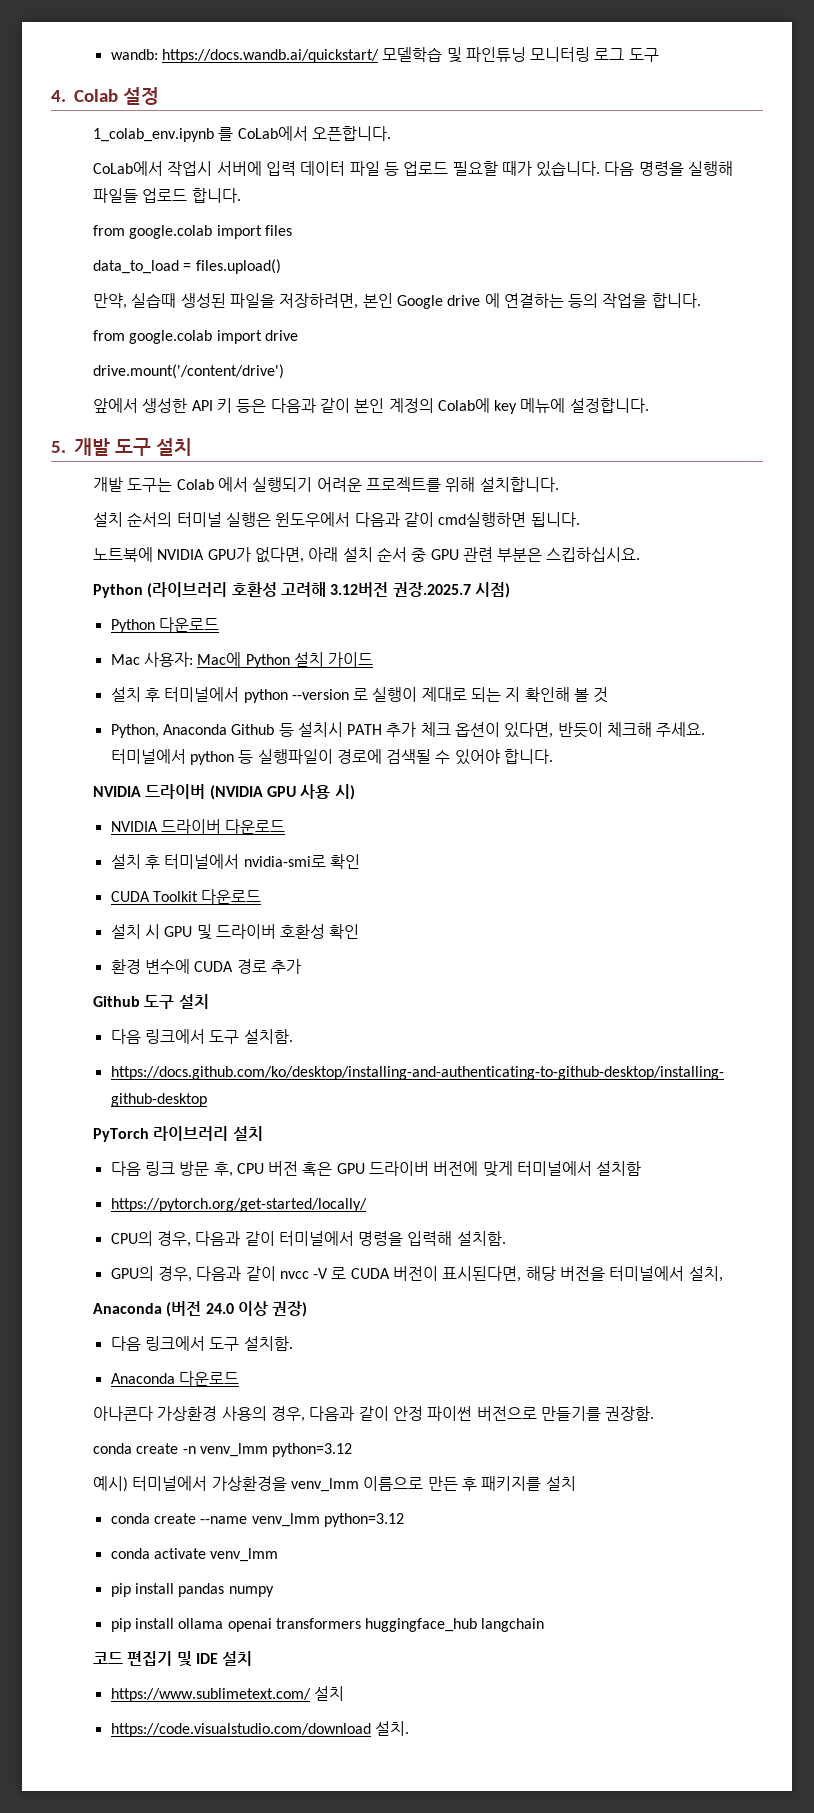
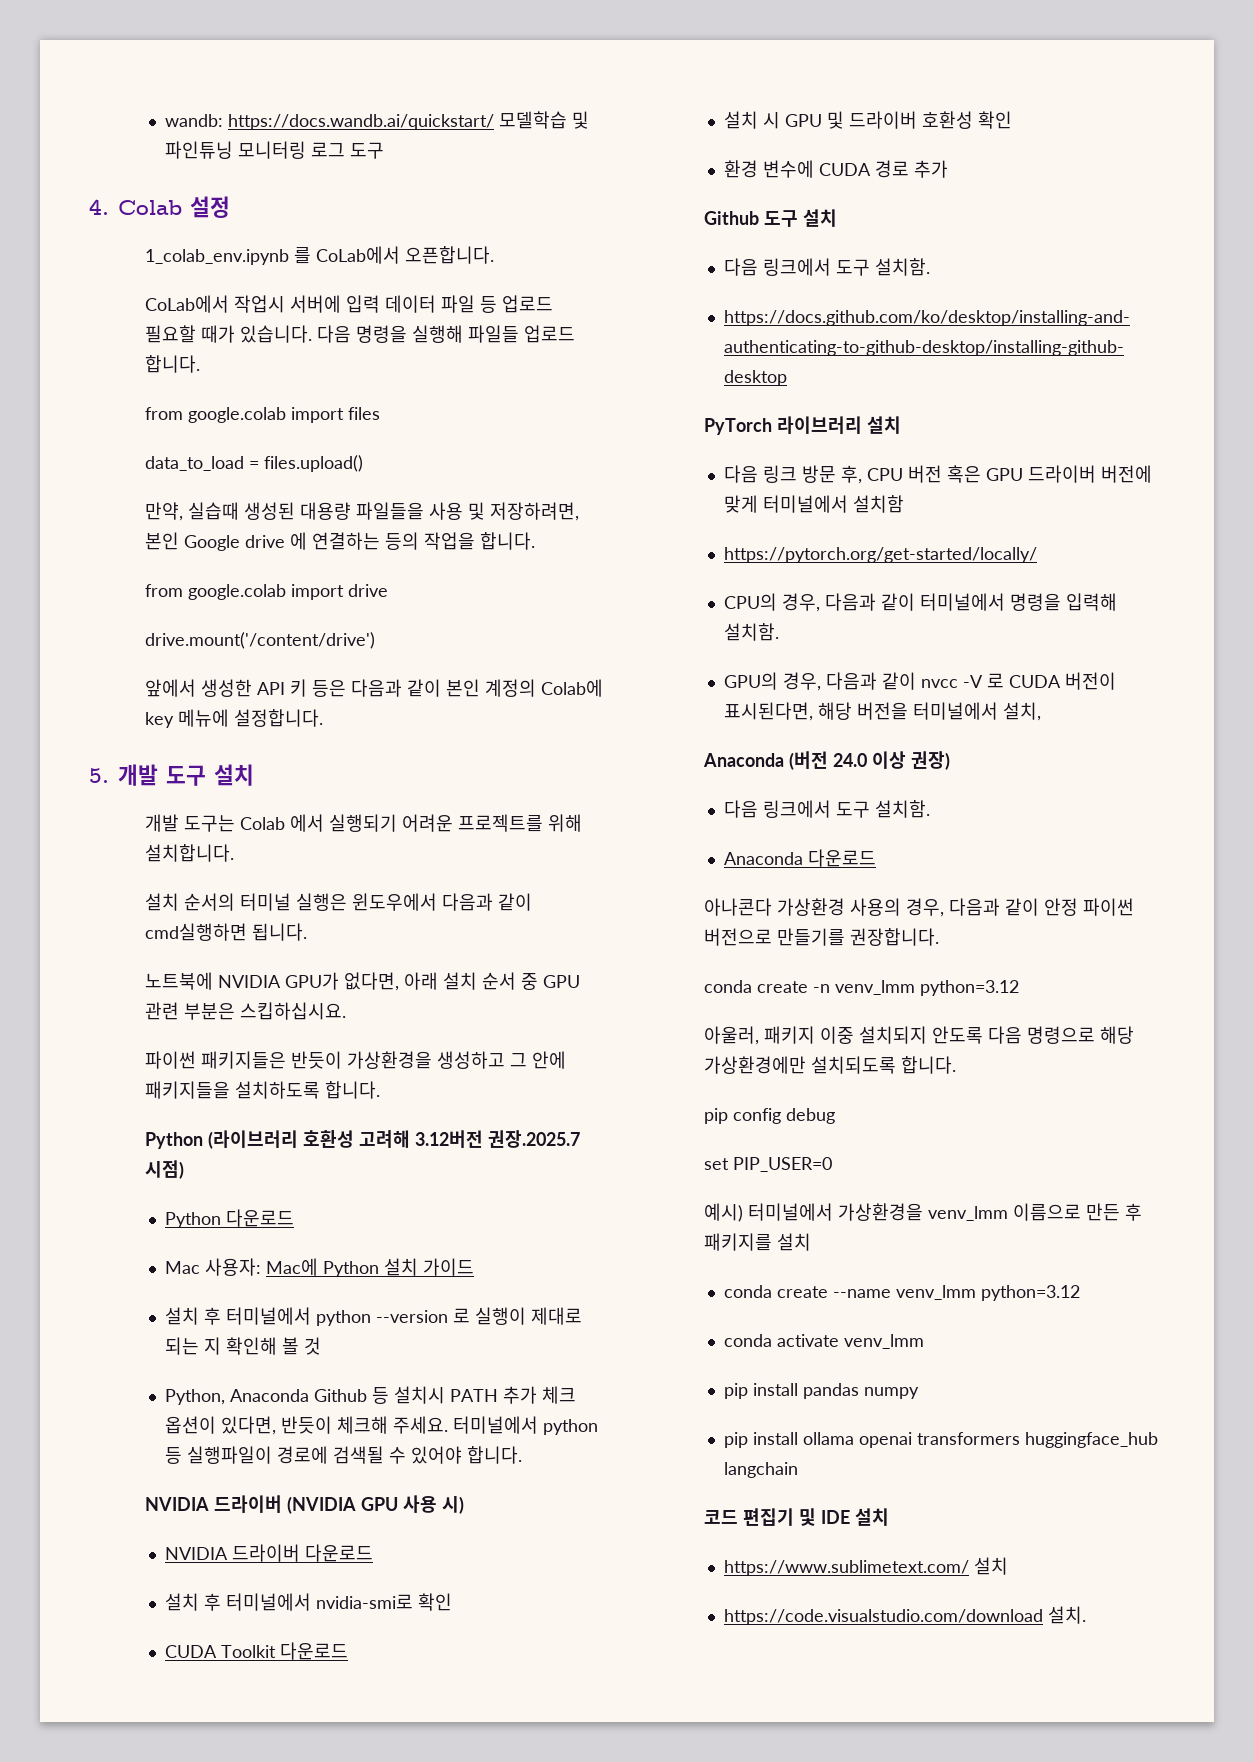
[229,293,275,308] 파일을 -> [300,502,486,520] 대용량 파일들을 사용 및
(641, 554) none -> [145,1051,567,1069] [145,1081,381,1099] // 파이썬 패키지들은 반듯이 가상환경을 생성하고 그 안에 패키지들을 설치하도록 합니다.
[605,1406,655,1421] 권장함. -> [850,928,940,946] 권장합니다.
(353, 1450) none -> [704,1026,1135,1045] [704,1056,957,1074] [704,1108,836,1124] [704,1157,833,1172] // 아울러, 패키지 이중 설치되지 안도록 다음 명령으로 해당 가상환경에만 설치되도록 합니다. // pip config debug // set PIP_USER=0

